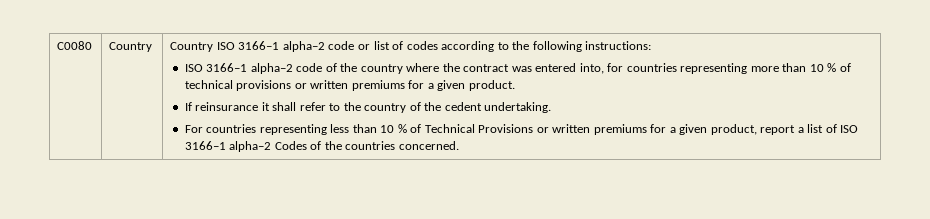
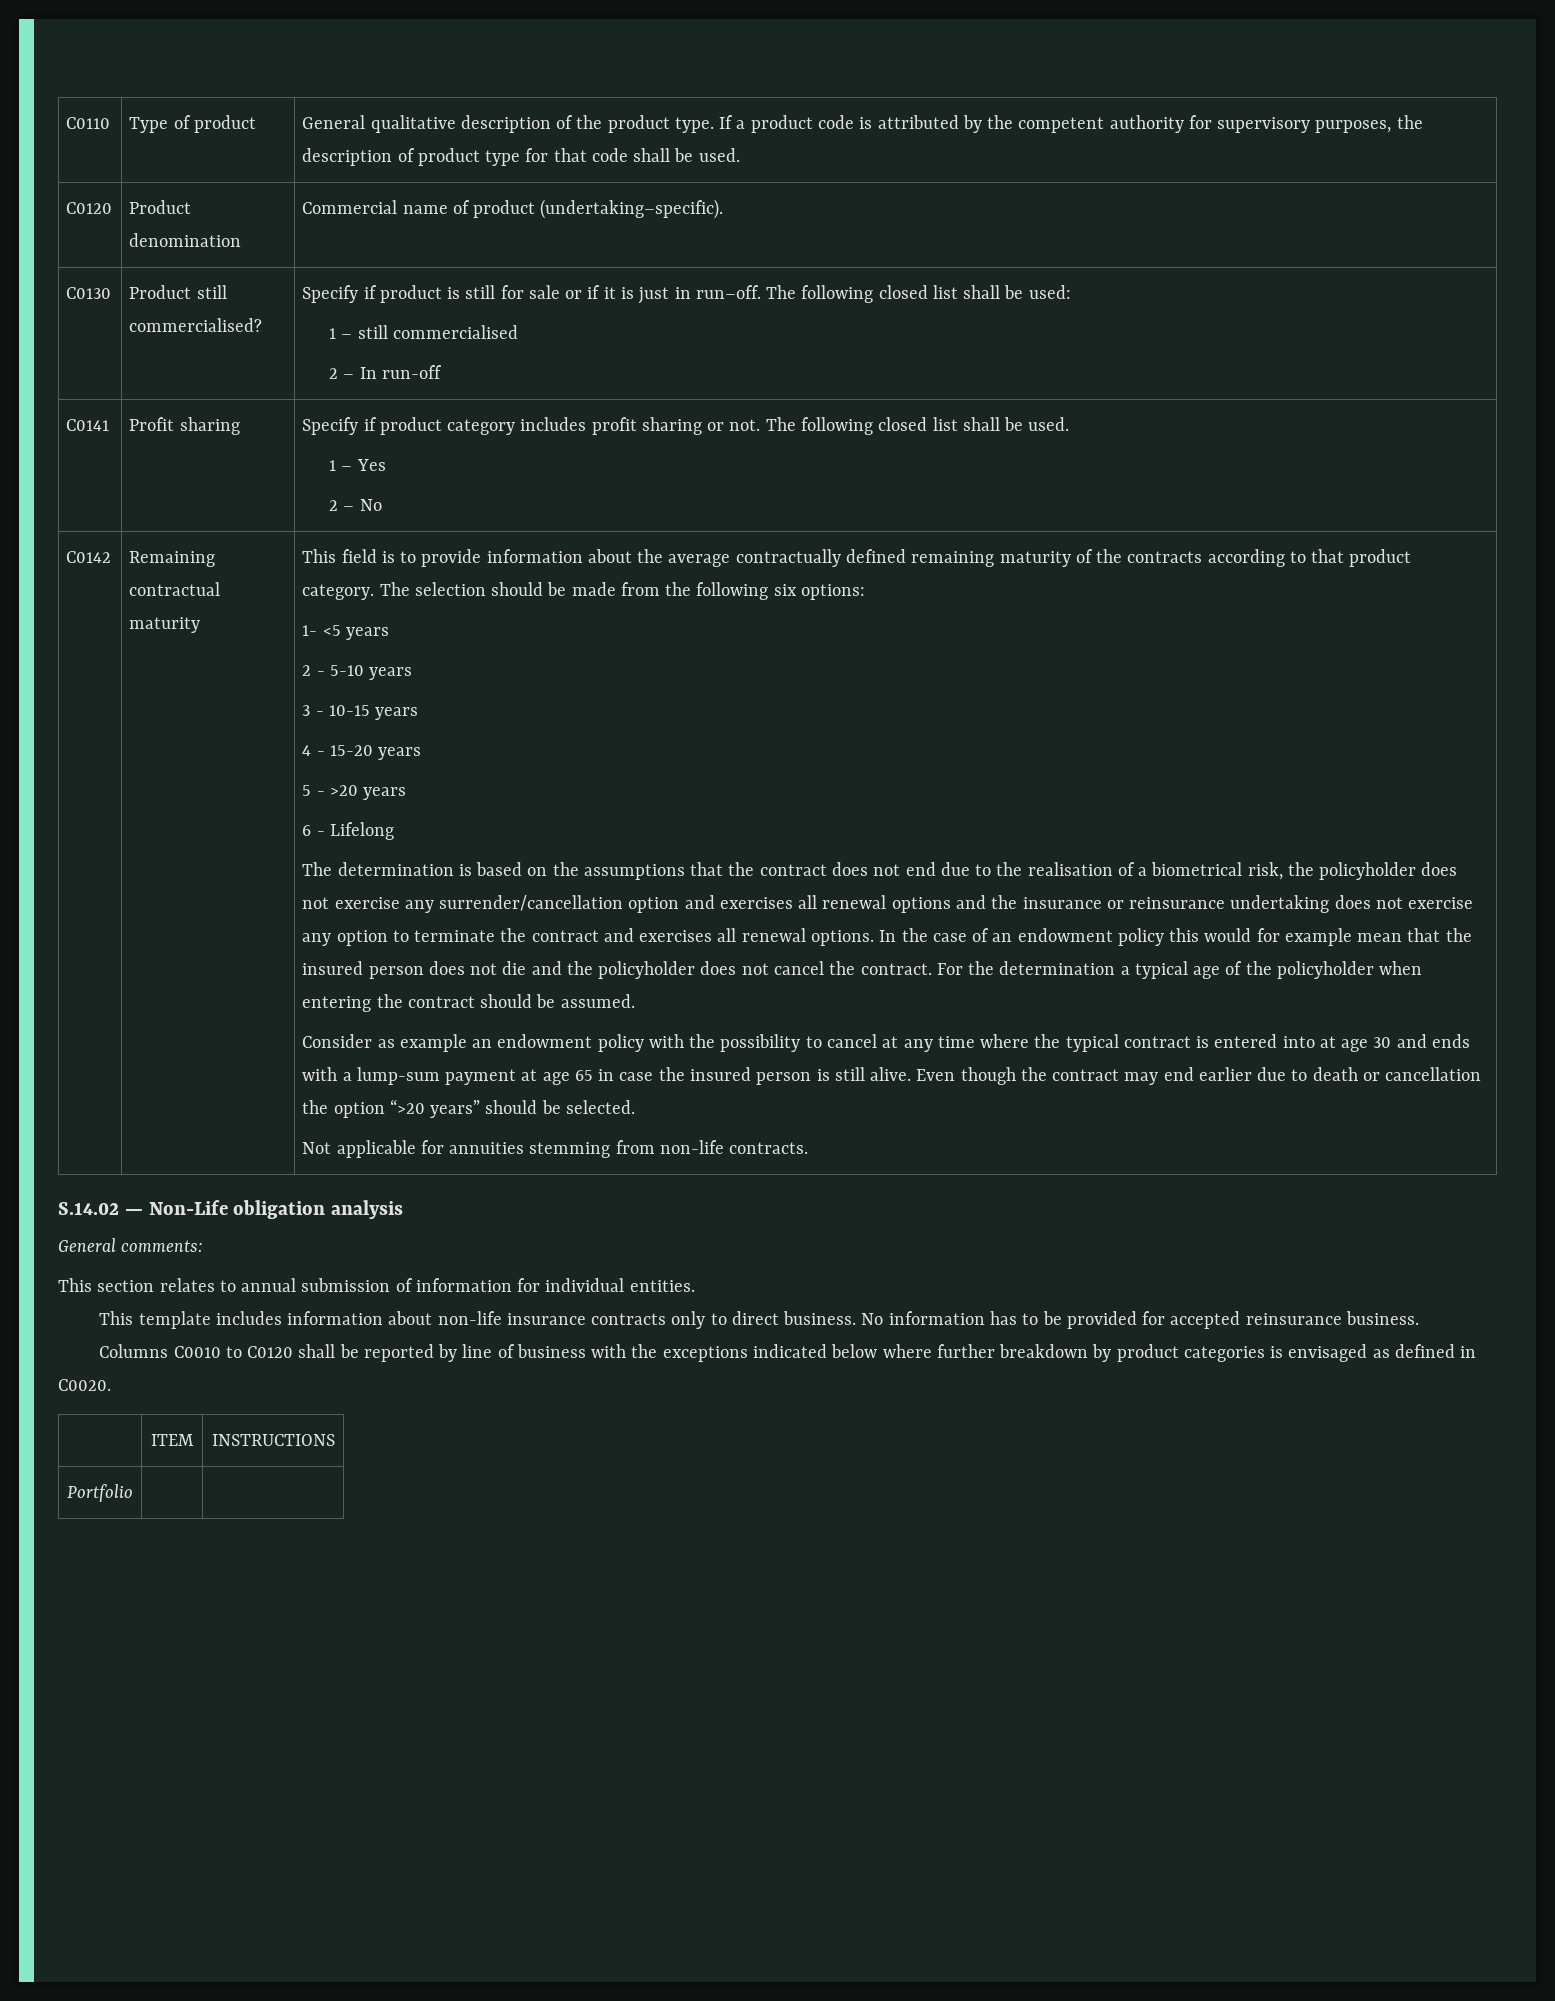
[57,41,93,50] [109,42,153,52] [170,41,652,52] [184,63,851,74] [184,80,515,91] [184,102,552,113] [184,124,859,135] [184,141,459,152] C0080 | Country | Country ISO 3166–1 alpha–2 code or list of codes according to the following instructions: // ISO 3166–1 alpha–2 code of the country where the contract was entered into, for countries representing more than 10 % of technical provisions or written premiums for a given product. // If reinsurance it shall refer to the country of the cedent undertaking. // For countries representing less than 10 % of Technical Provisions or written premiums for a given product, report a list of ISO 3166–1 alpha–2 Codes of the countries concerned. -> [66,117,111,129] [129,115,256,133] [302,115,1423,133] [302,148,740,166] [66,202,113,214] [129,200,192,214] [129,233,242,247] [302,199,724,219] [66,287,112,299] [129,285,227,299] [129,318,263,332] [302,285,1071,304] [328,325,518,339] [328,365,442,379] [66,419,110,431] [129,417,240,435] [302,417,1070,435] [328,459,386,471] [328,499,382,511] [66,551,112,563] [129,551,216,567] [129,582,221,596] [129,617,201,633] [302,549,1412,567] [302,582,866,600] [302,625,389,640] [302,665,413,680] [302,705,419,720] [302,745,422,760] [302,785,407,800] [302,822,394,840] [302,862,1458,880] [302,895,1474,913] [302,928,1472,946] [302,961,1423,979] [302,994,635,1012] [302,1034,1470,1052] [302,1067,1482,1085] [302,1099,635,1118] [302,1140,809,1158] [58,1200,404,1219] [58,1238,204,1252] [58,1278,695,1292] [99,1311,1419,1329] [99,1344,1477,1362] [58,1379,111,1391] [150,1434,194,1446] [211,1434,335,1446] [67,1484,133,1502] C0110 | Type of product | General qualitative description of the product type. If a product code is attributed by the competent authority for supervisory purposes, the description of product type for that code shall be used. // C0120 | Product denomination | Commercial name of product (undertaking–specific). // C0130 | Product still commercialised? | Specify if product is still for sale or if it is just in run–off. The following closed list shall be used: // 1 – still commercialised // 2 – In run-off // C0141 | Profit sharing | Specify if product category includes profit sharing or not. The following closed list shall be used. // 1 – Yes // 2 – No // C0142 | Remaining contractual maturity | This field is to provide information about the average contractually defined remaining maturity of the contracts according to that product category. The selection should be made from the following six options: // 1- <5 years // 2 - 5-10 years // 3 - 10-15 years // 4 - 15-20 years // 5 - >20 years // 6 - Lifelong // The determination is based on the assumptions that the contract does not end due to the realisation of a biometrical risk, the policyholder does not exercise any surrender/cancellation option and exercises all renewal options and the insurance or reinsurance undertaking does not exercise any option to terminate the contract and exercises all renewal options. In the case of an endowment policy this would for example mean that the insured person does not die and the policyholder does not cancel the contract. For the determination a typical age of the policyholder when entering the contract should be assumed. // Consider as example an endowment policy with the possibility to cancel at any time where the typical contract is entered into at age 30 and ends with a lump-sum payment at age 65 in case the insured person is still alive. Even though the contract may end earlier due to death or cancellation the option “>20 years” should be selected. // Not applicable for annuities stemming from non-life contracts. // S.14.02 — Non-Life obligation analysis // General comments: // This section relates to annual submission of information for individual entities. // This template includes information about non-life insurance contracts only to direct business. No information has to be provided for accepted reinsurance business. // Columns C0010 to C0120 shall be reported by line of business with the exceptions indicated below where further breakdown by product categories is envisaged as defined in C0020. // | ITEM | INSTRUCTIONS // Portfolio | |

